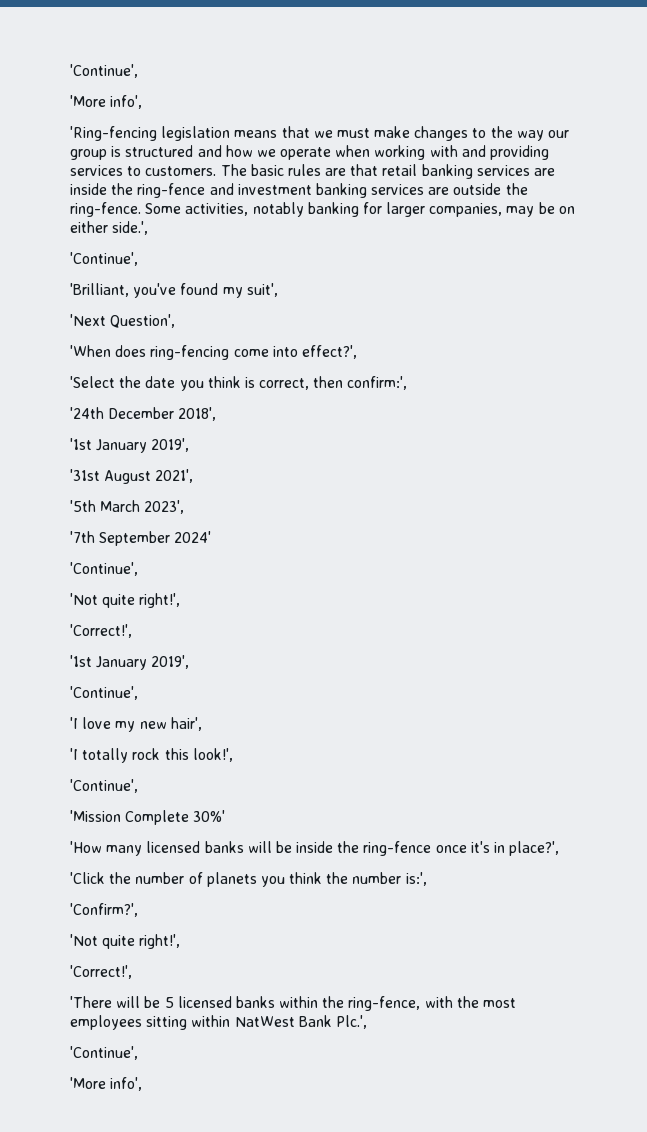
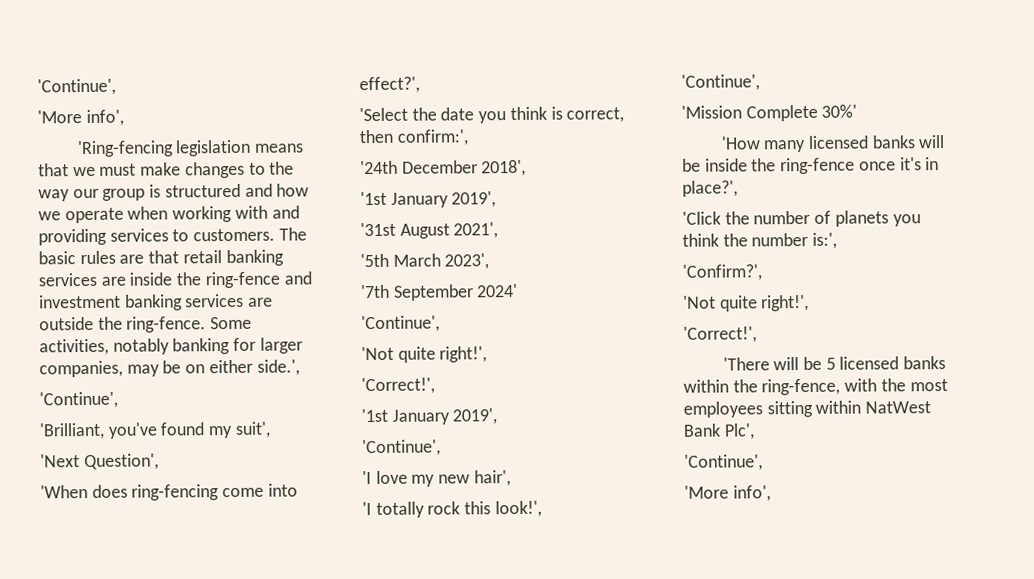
[335,1015,367,1029] Plc.', -> [723,423,755,440] Plc',

